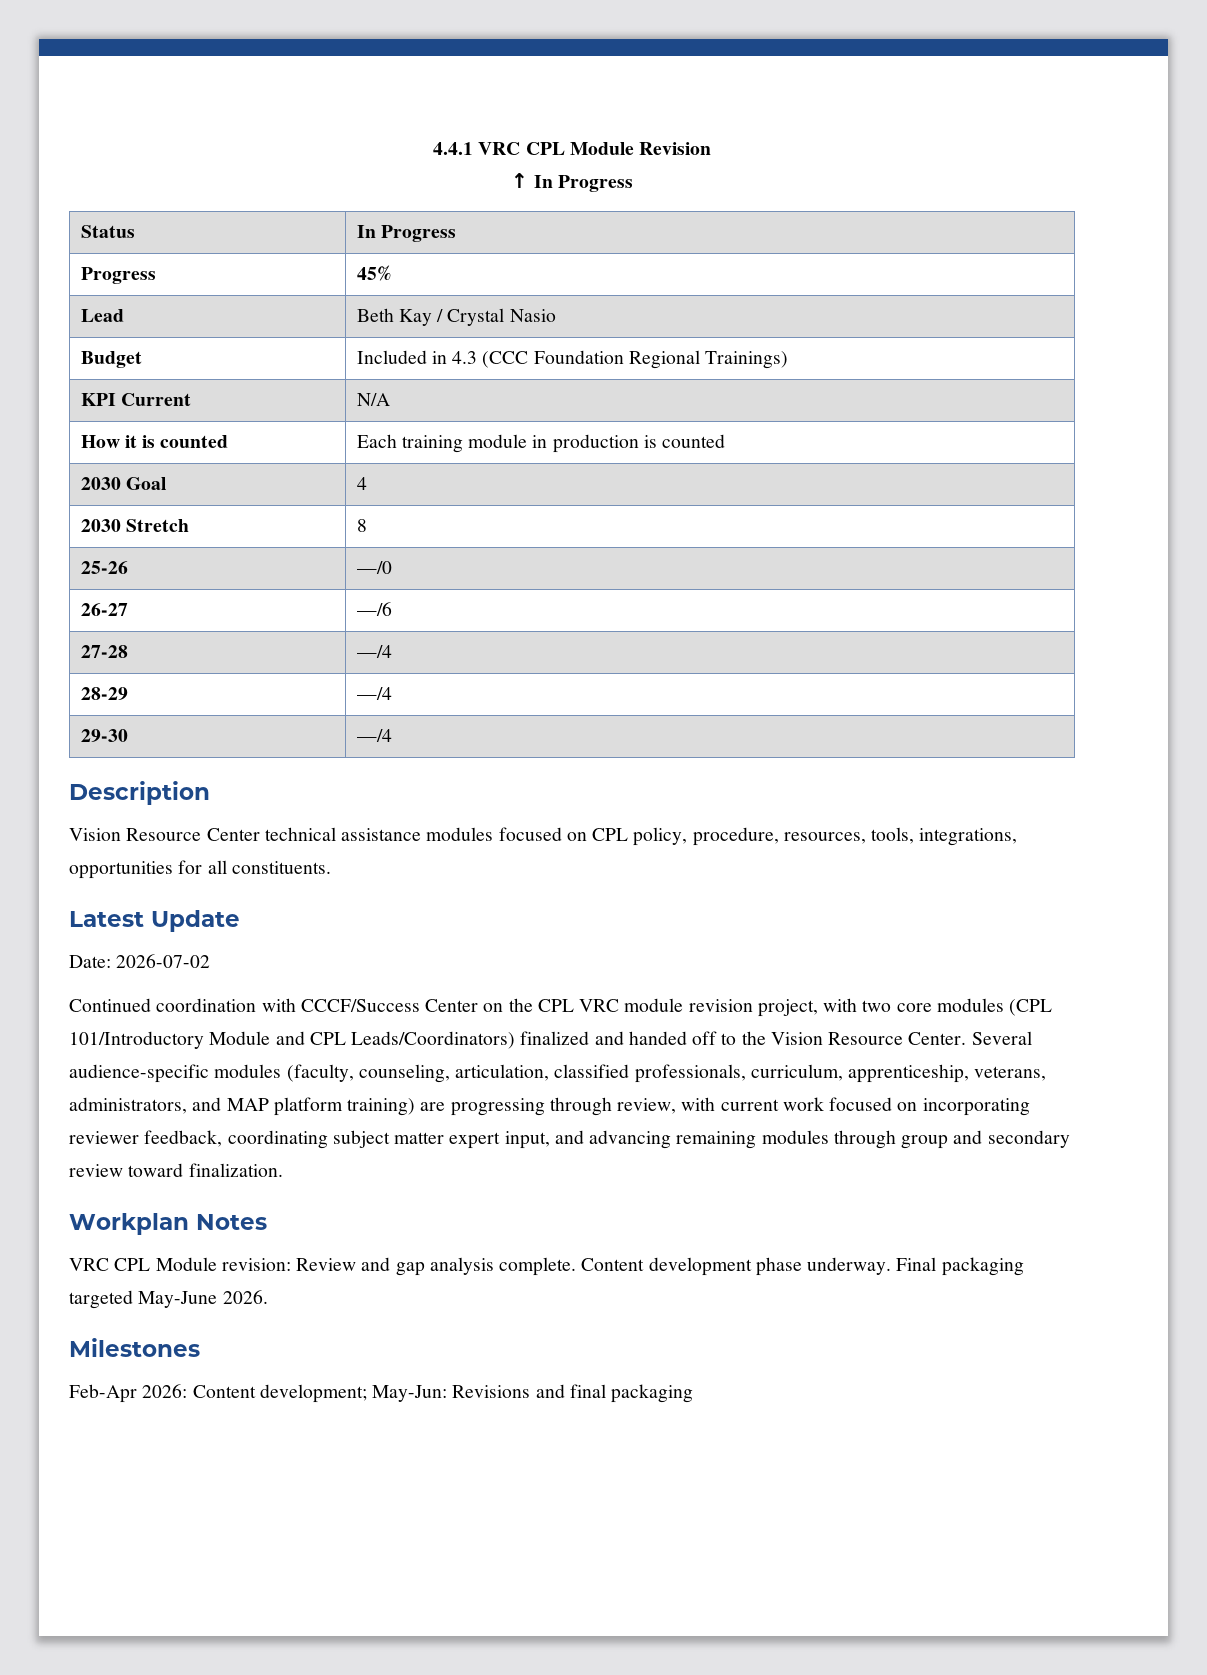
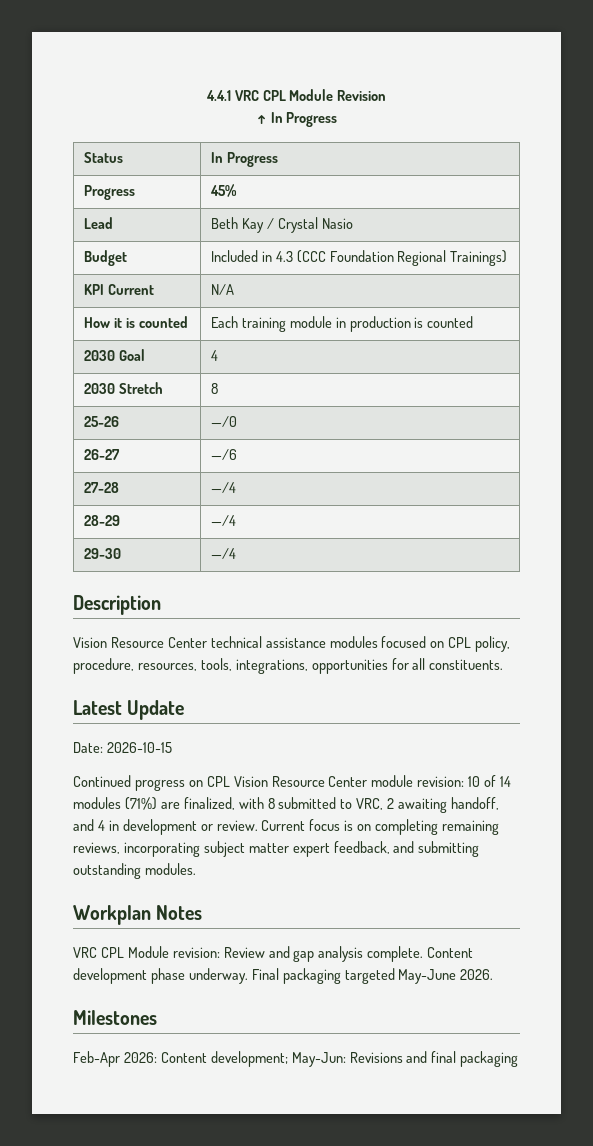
[116,954,211,968] 2026-07-02 -> [106,742,172,753] 2026-10-15
[156,998,1053,1017] [69,1031,1032,1049] [69,1064,1047,1083] [69,1097,1030,1116] [69,1130,1070,1149] [69,1163,283,1177] coordination with CCCF/Success Center on the CPL VRC module revision project, with two core modules (CPL 101/Introductory Module and CPL Leads/Coordinators) finalized and handed off to the Vision Resource Center. Several audience-specific modules (faculty, counseling, articulation, classified professionals, curriculum, apprenticeship, veterans, administrators, and MAP platform training) are progressing through review, with current work focused on incorporating reviewer feedback, coordinating subject matter expert input, and advancing remaining modules through group and secondary review toward finalization. -> [134,775,512,791] [73,797,500,813] [73,819,500,835] [73,841,480,857] [73,863,196,879] progress on CPL Vision Resource Center module revision: 10 of 14 modules (71%) are finalized, with 8 submitted to VRC, 2 awaiting handoff, and 4 in development or review. Current focus is on completing remaining reviews, incorporating subject matter expert feedback, and submitting outstanding modules.

